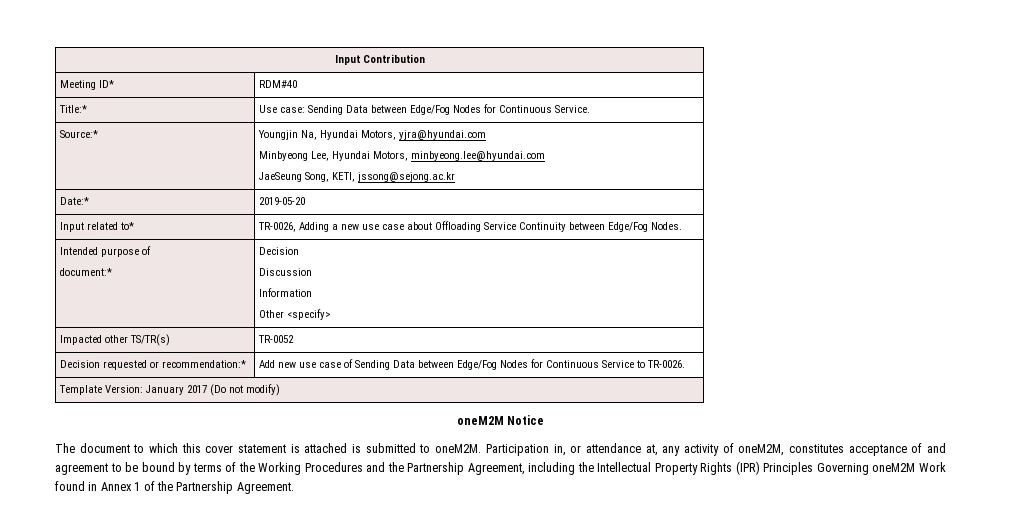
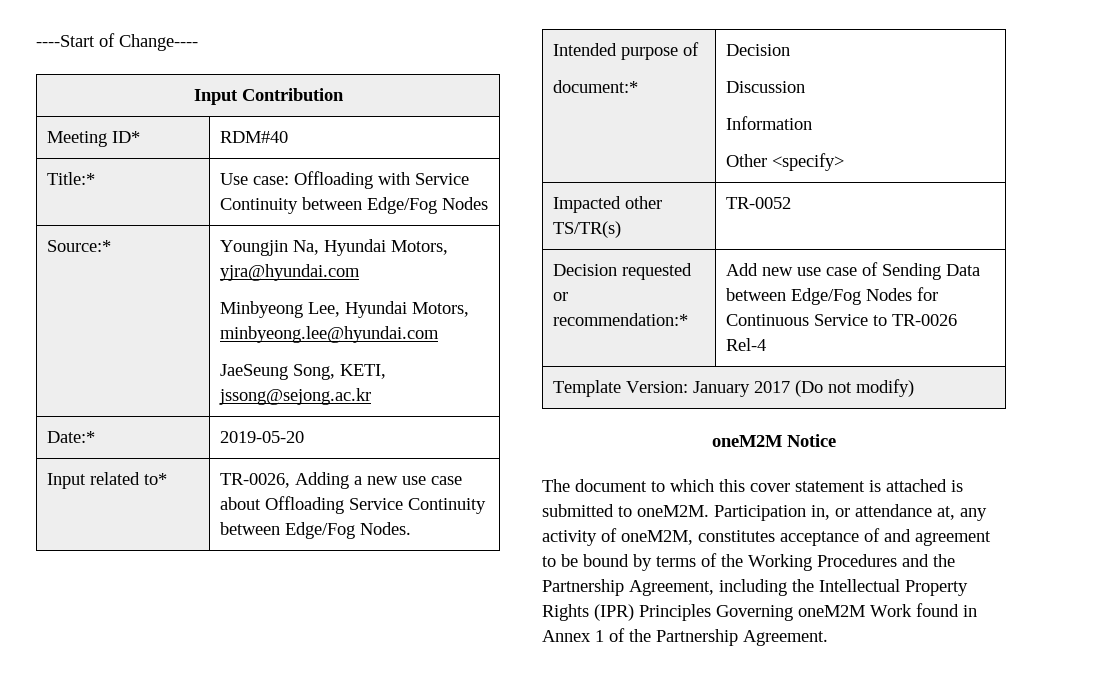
(334, 60) none -> [36,33,198,51] ----Start of Change---- //
[308,104,591,115] Sending Data between Edge/Fog Nodes for Continuous Service. -> [294,171,470,189] [220,197,489,214] Offloading with Service Continuity between Edge/Fog Nodes
[647,360,686,368] TR-0026. -> [892,314,958,326] [726,338,767,351] TR-0026 Rel-4

